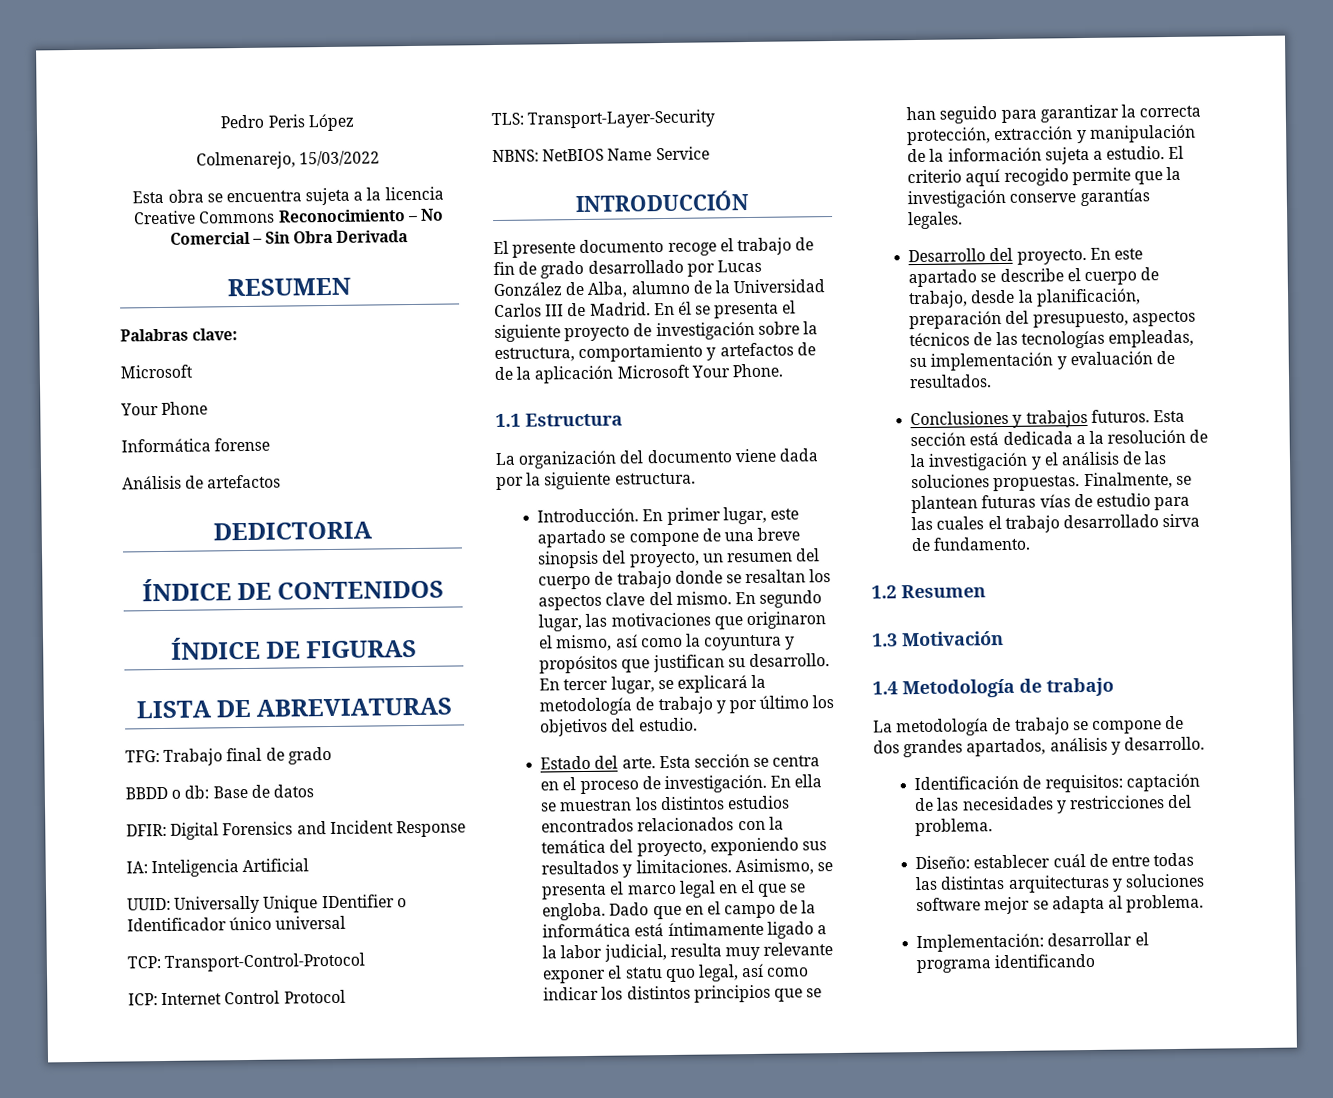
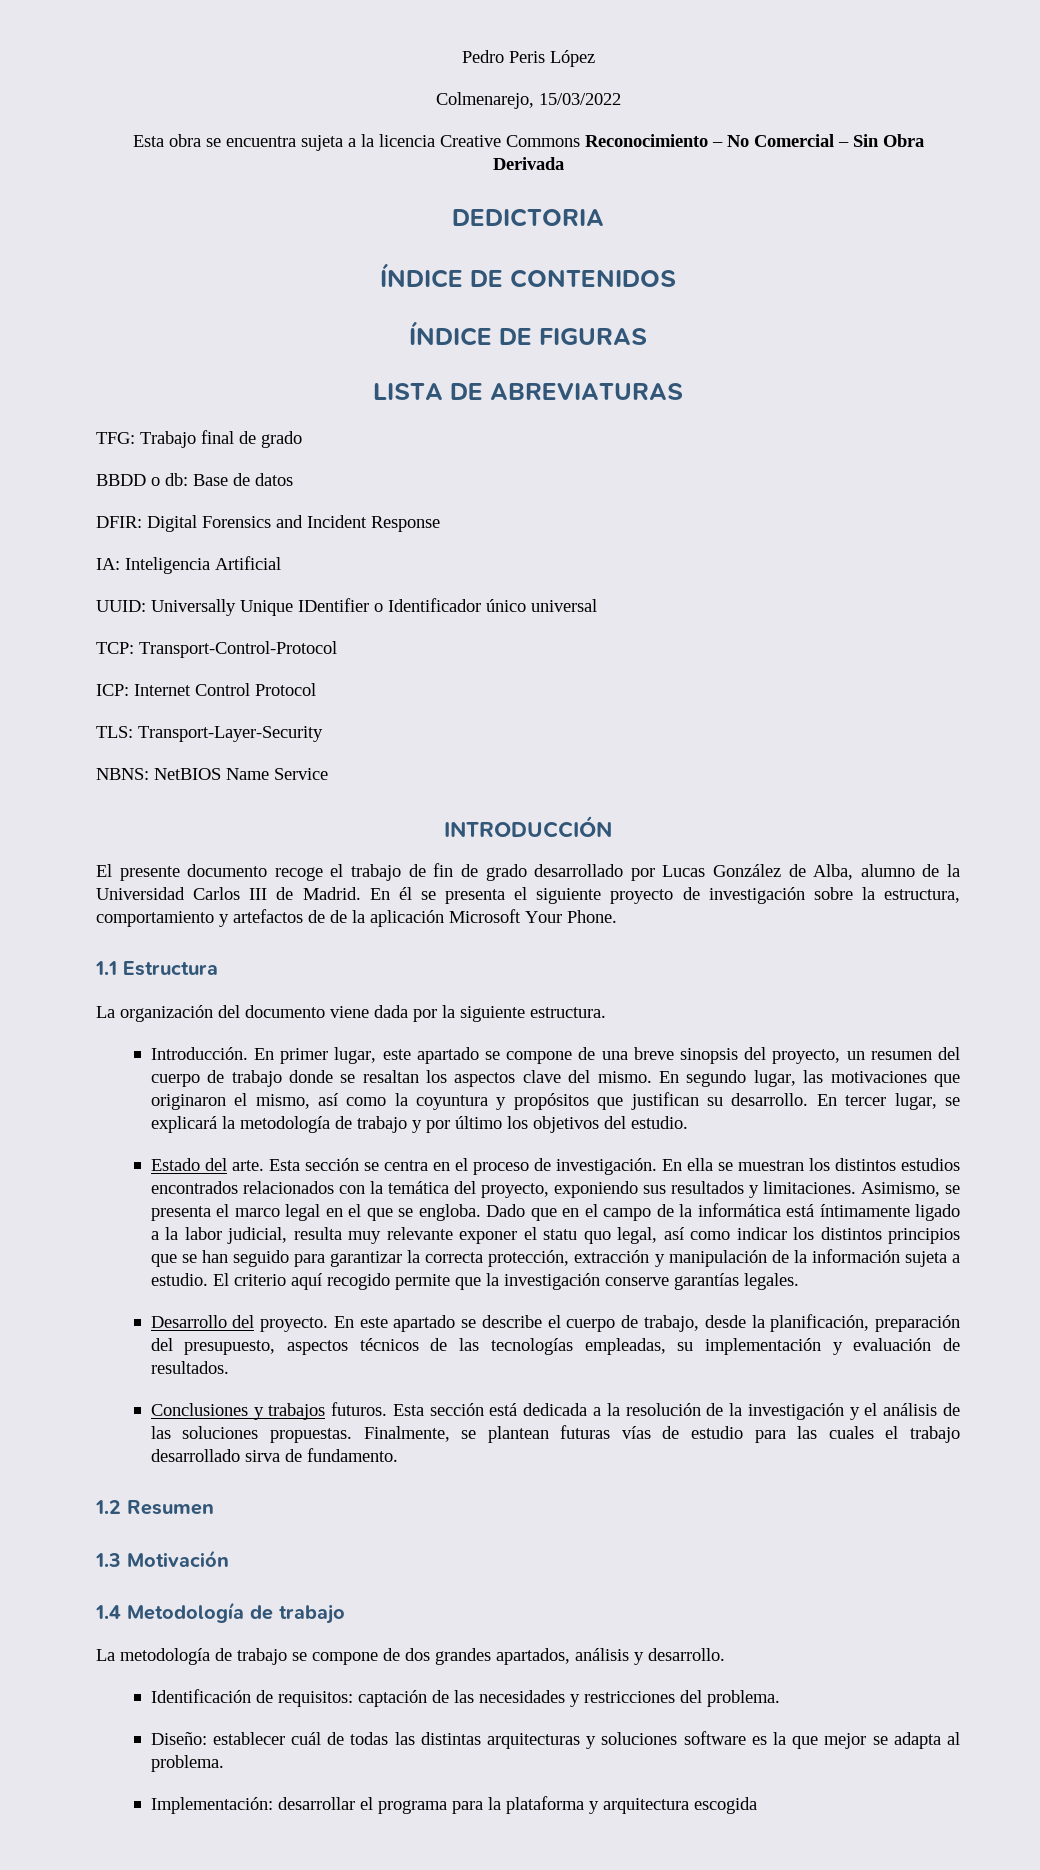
[227,277,351,297] [120,328,239,342] [120,364,193,379] [120,401,209,416] [121,437,271,453] [122,474,282,490] // RESUMEN // Palabras clave: // Microsoft // Your Phone // Informática forense // Análisis de artefactos -> (564, 163) none
[1110,855,1150,867] entre -> (345, 1738) none
(982, 904) none -> [751,1732,819,1749] es la que
[994,953,1096,969] identificando -> [451,1796,757,1814] para la plataforma y arquitectura escogida

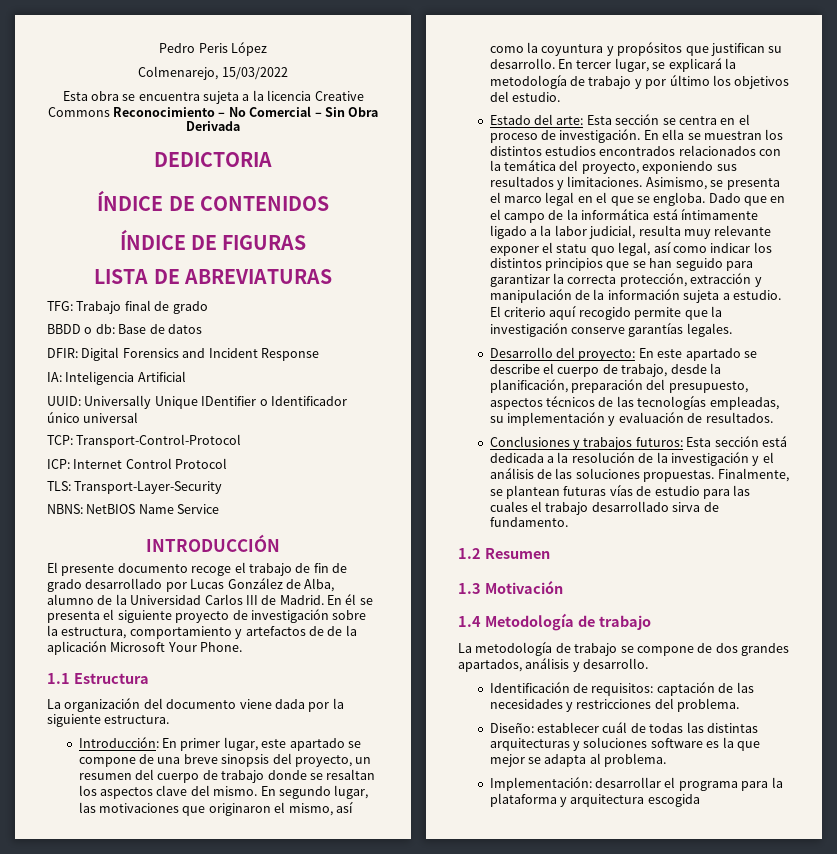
[150,1047,248,1060] Introducción. -> [78,737,159,748] Introducción:
[231,1160,264,1171] arte. -> [556,116,584,125] arte:
[260,1317,329,1332] proyecto. -> [578,349,636,361] proyecto:
[331,1402,388,1416] futuros. -> [635,437,683,447] futuros:

